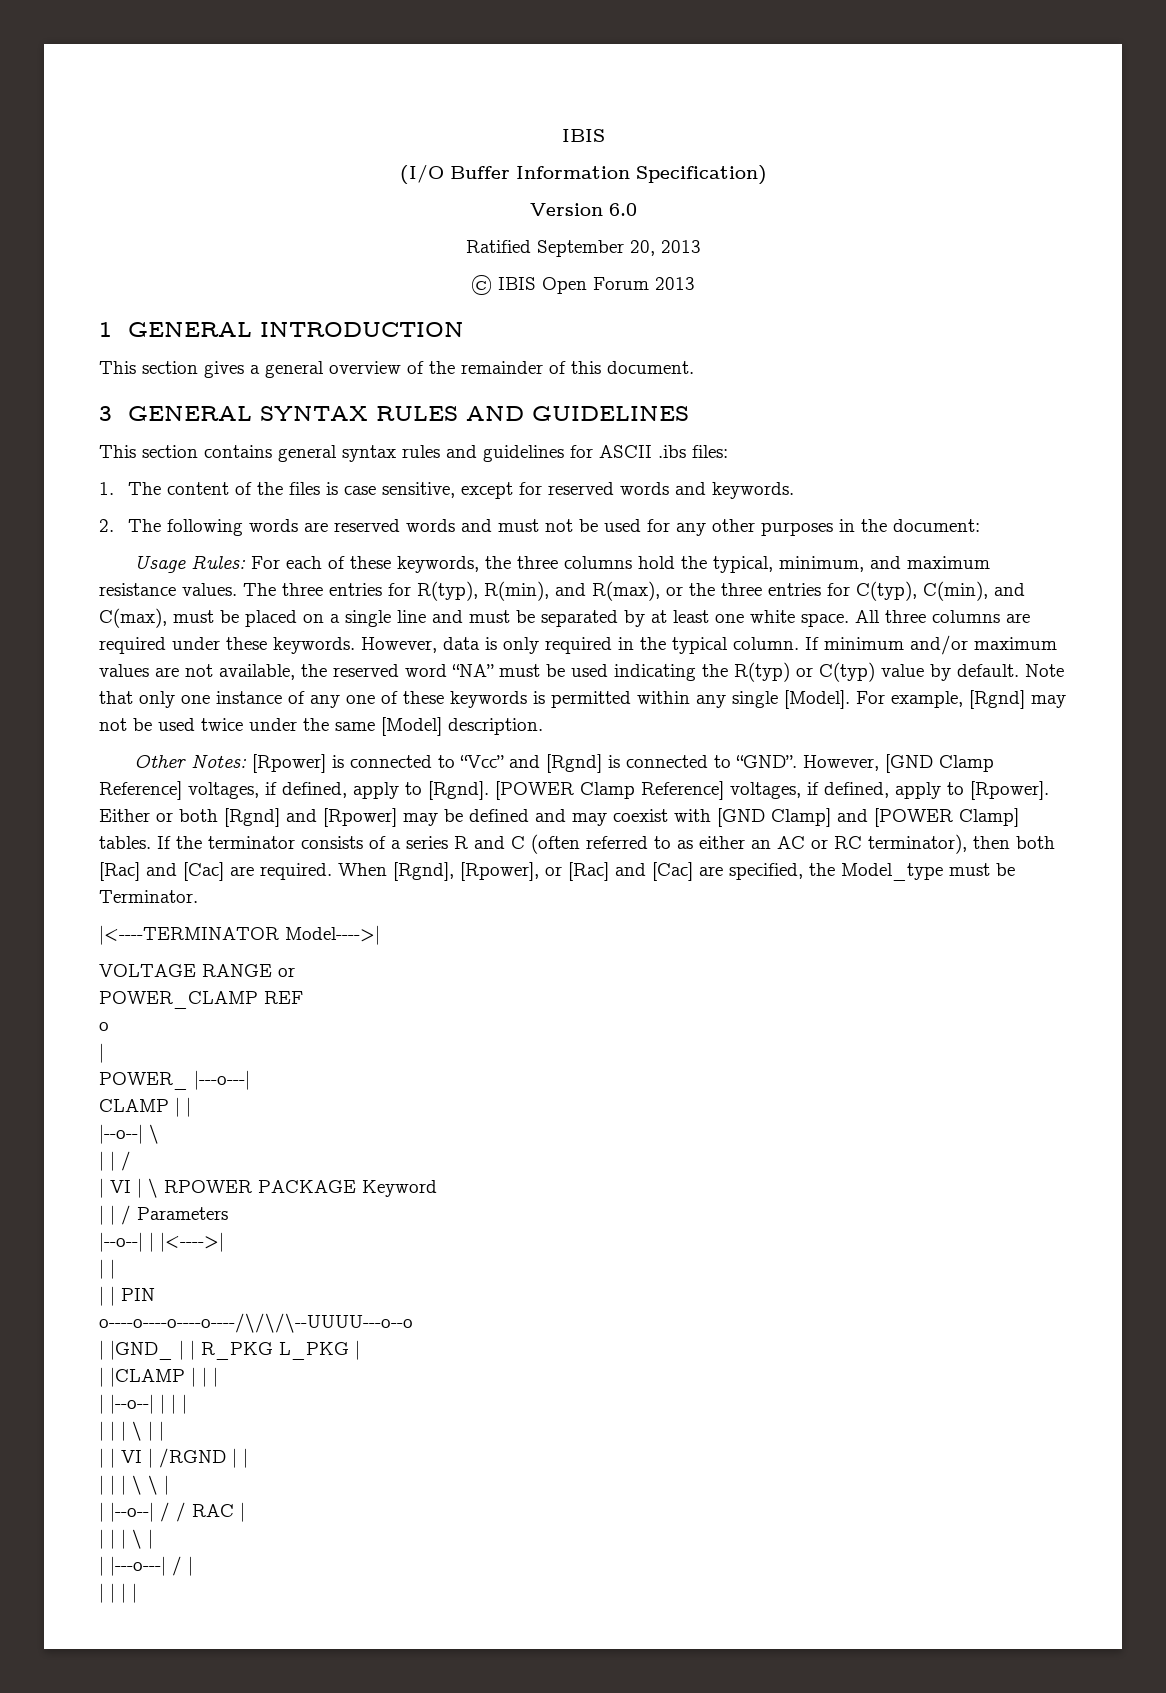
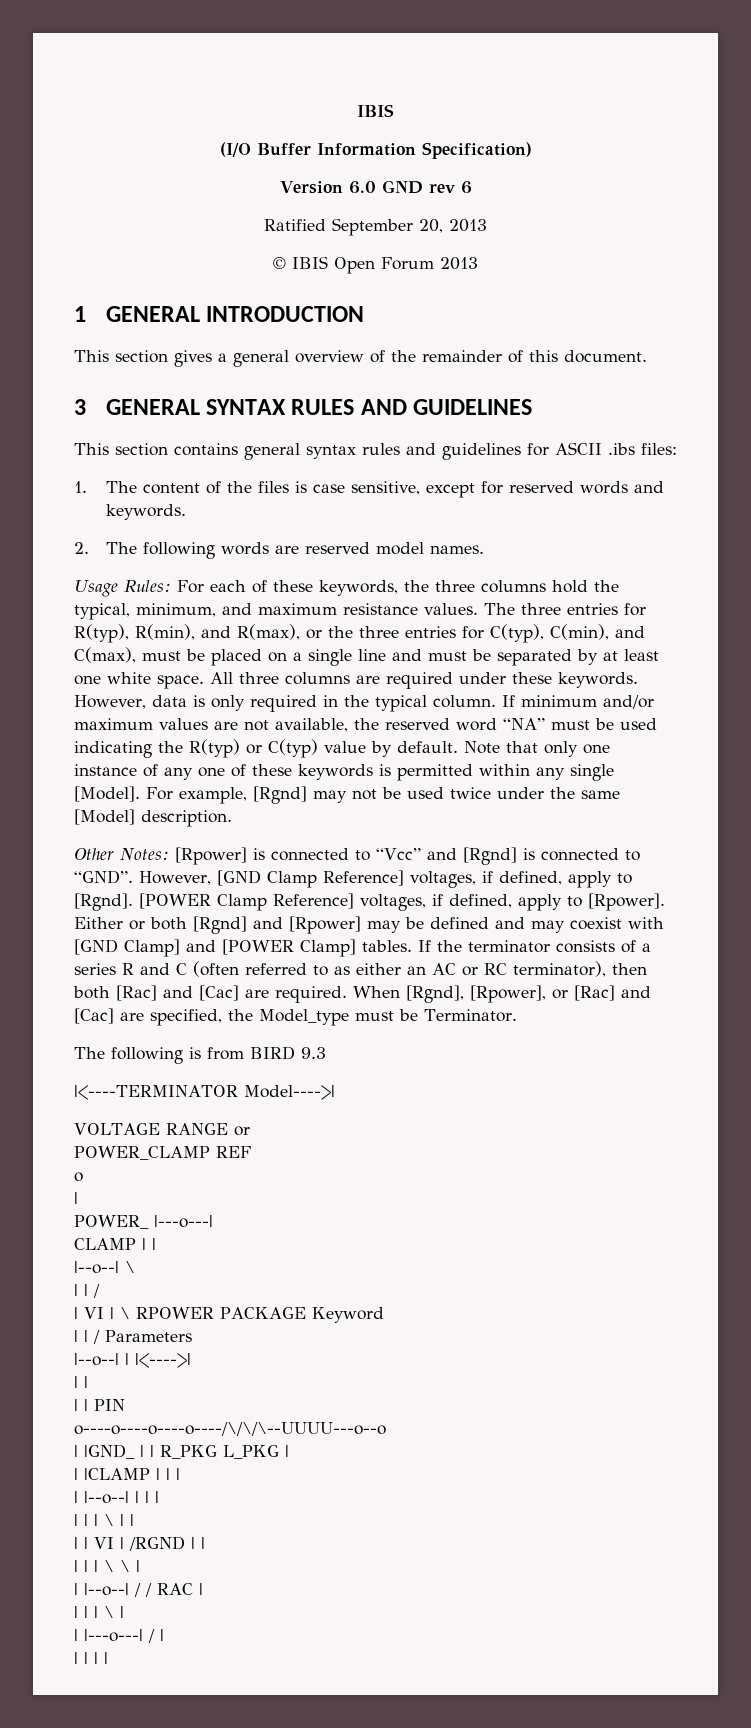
(637, 209) none -> [381,180,472,194] GND rev 6
[406,519,981,536] words and must not be used for any other purposes in the document: -> [375,542,484,555] model names.
(198, 896) none -> [74,1046,326,1064] // The following is from BIRD 9.3

